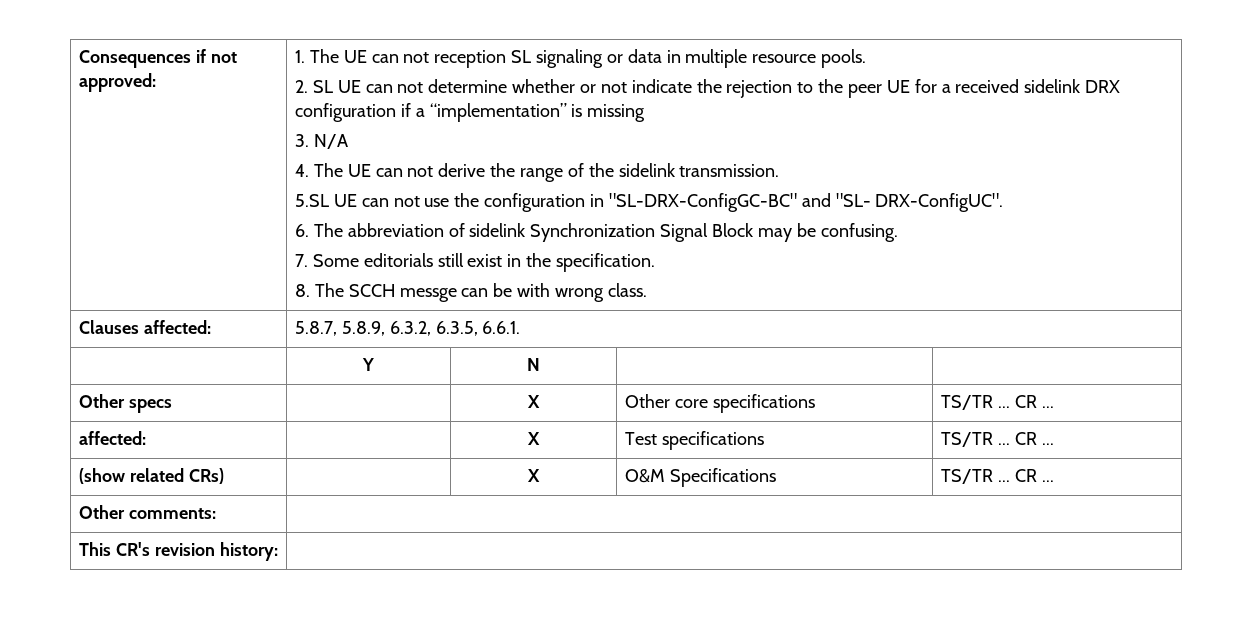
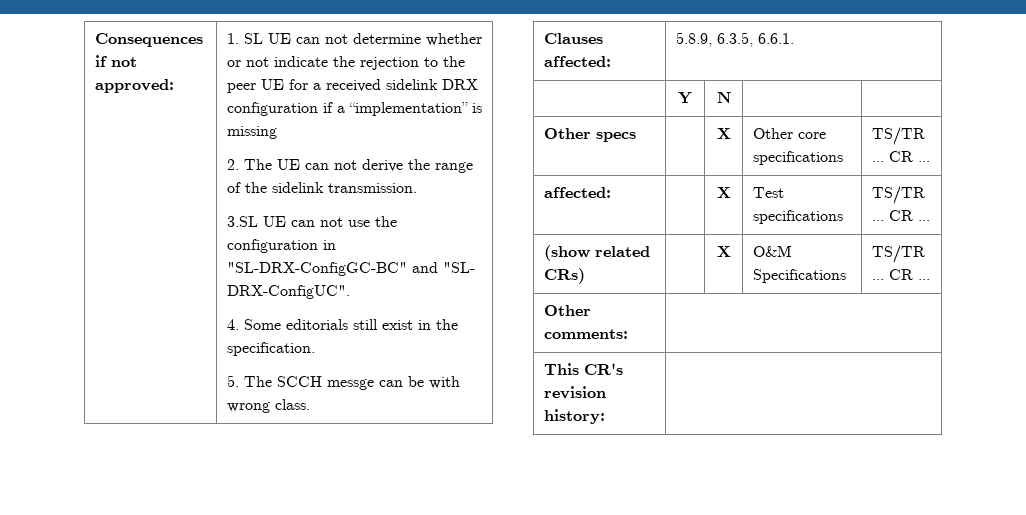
[309,49,867,68] [295,80,309,93] The UE can not reception SL signaling or data in multiple resource pools. // 2. -> (239, 38) none
[295,134,348,149] [295,164,310,177] 3. N/A // 4. -> [226,159,239,170] 2.
[295,194,330,207] 5.SL -> [226,216,258,227] 3.SL
[295,223,898,242] [295,254,309,267] 6. The abbreviation of sidelink Synchronization Signal Block may be confusing. // 7. -> [226,319,239,330] 4.
[295,284,311,297] 8. -> [226,375,239,387] 5.
[295,321,431,336] 5.8.7, 5.8.9, 6.3.2, -> [675,32,712,47] 5.8.9,

